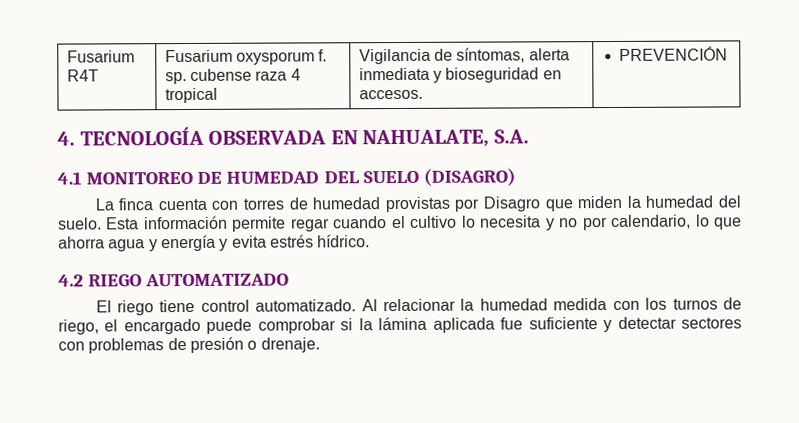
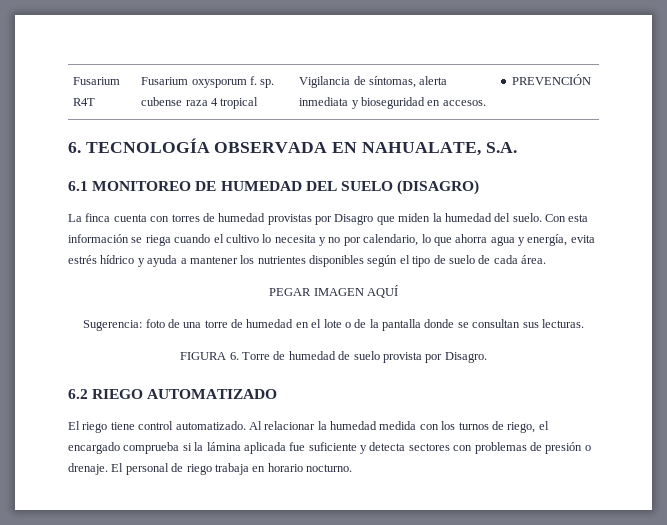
[57,131,75,146] 4. -> [68,142,81,153] 6.
[57,171,82,185] 4.1 -> [68,181,88,191] 6.1
[106,215,330,232] Esta información permite regar -> [545,214,589,222] [68,234,171,246] Con esta información se riega
[160,234,371,252] [58,274,84,287] energía y evita estrés hídrico. // 4.2 -> [527,234,595,246] [68,255,546,267] [269,285,398,298] [83,319,584,331] [180,351,487,363] [68,389,88,399] energía, evita estrés hídrico y ayuda a mantener los nutrientes disponibles según el tipo de suelo de cada área. // PEGAR IMAGEN AQUÍ // Sugerencia: foto de una torre de humedad en el lote o de la pantalla donde se consultan sus lecturas. // FIGURA 6. Torre de humedad de suelo provista por Disagro. // 6.2
[206,318,336,334] puede comprobar -> [123,442,180,454] comprueba
[617,316,677,329] detectar -> [369,442,406,451] detecta
(320, 345) none -> [111,463,352,475] El personal de riego trabaja en horario nocturno.

